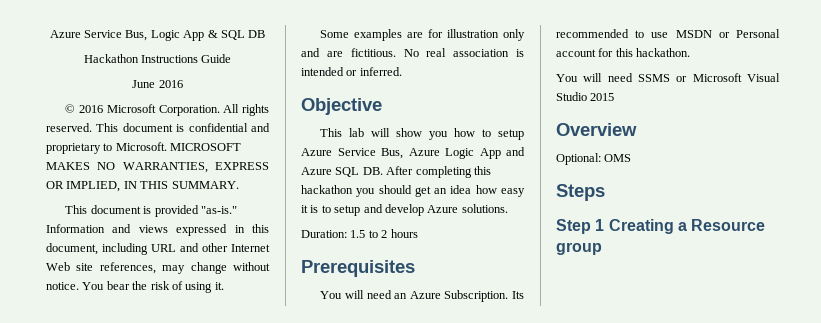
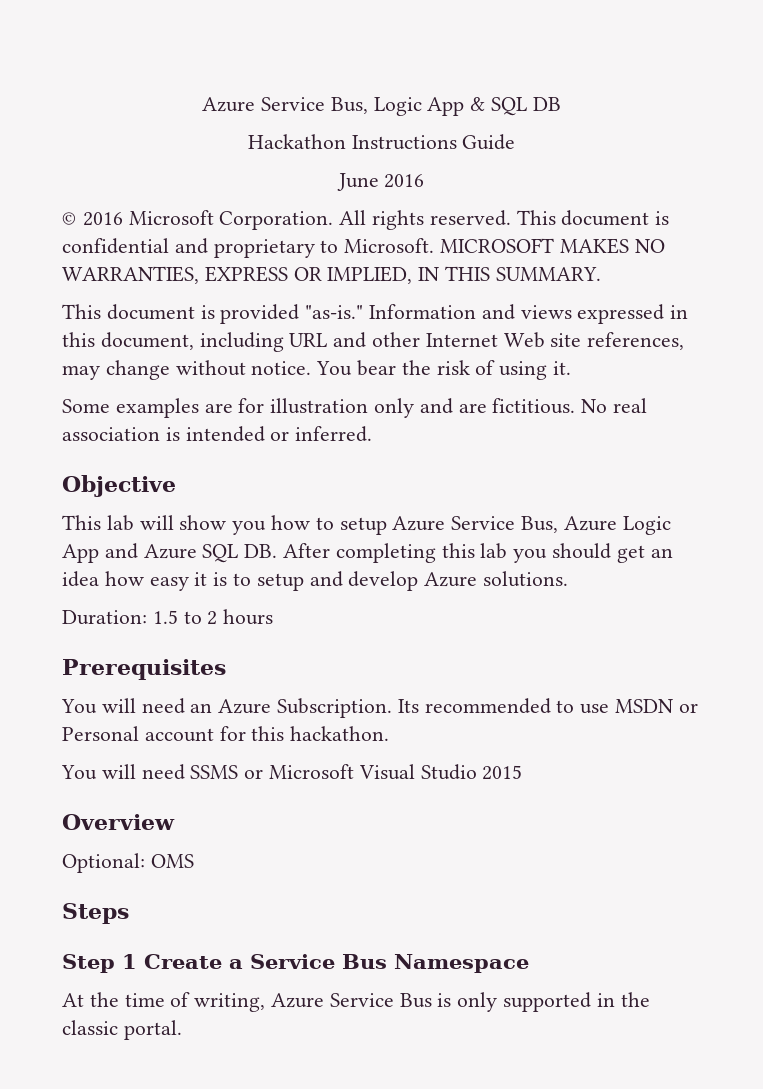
[301,185,353,194] hackathon -> [480,543,508,559] lab
[608,219,766,234] [556,242,602,255] Creating a Resource group -> [144,954,529,973] [62,992,650,1012] [62,1020,182,1040] Create a Service Bus Namespace // At the time of writing, Azure Service Bus is only supported in the classic portal.

